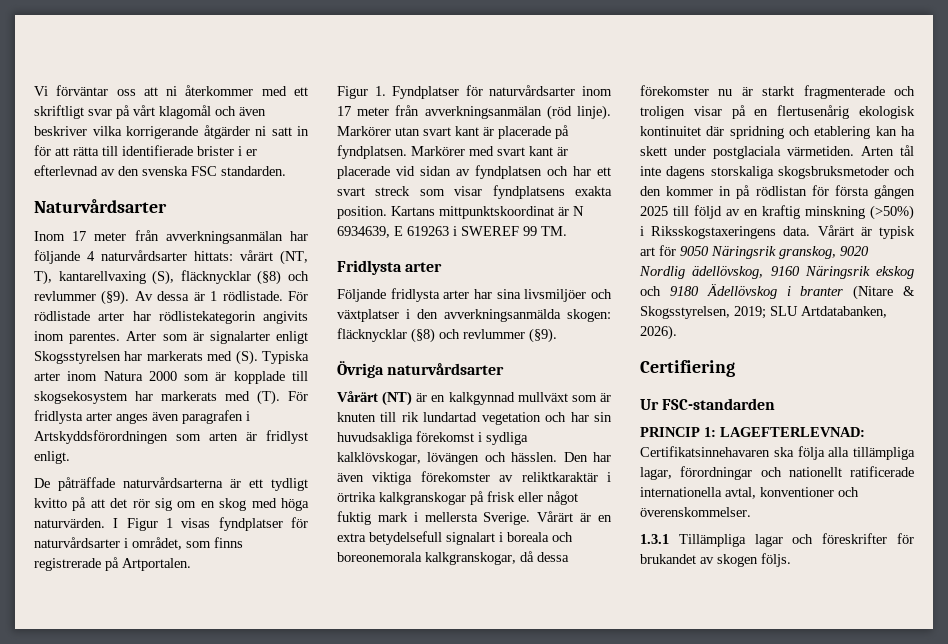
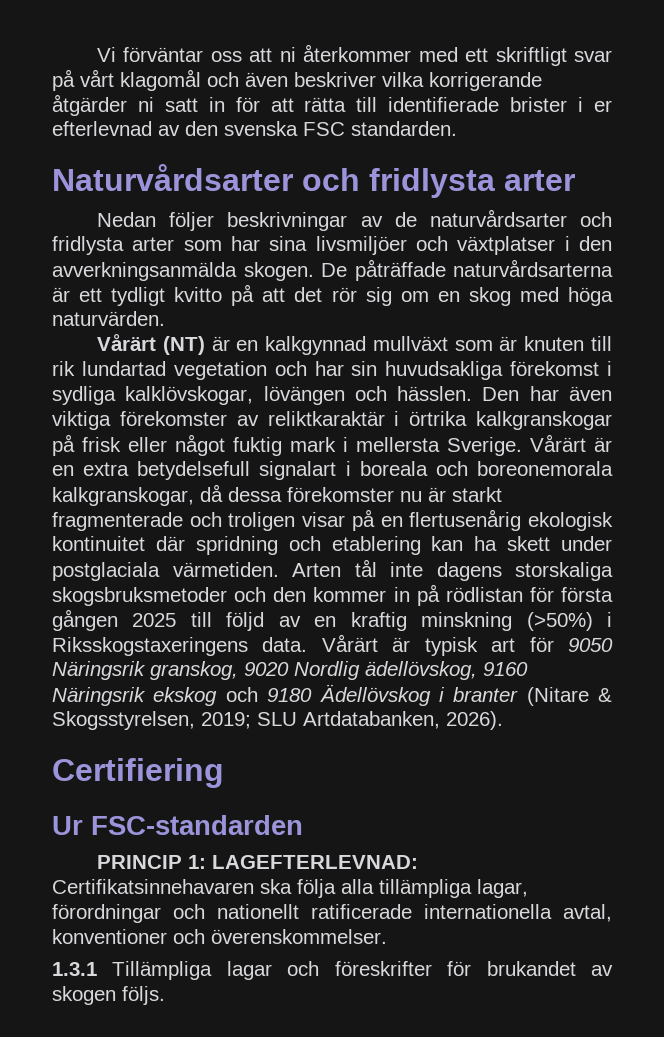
[34,230,308,244] [34,250,308,265] [34,270,309,285] [34,290,308,305] [34,311,308,324] [34,331,308,344] [34,350,309,365] [34,371,308,384] [34,390,308,405] [34,410,250,424] [34,430,308,444] [34,451,70,464] // Inom 17 meter från avverkningsanmälan har följande 4 naturvårdsarter hittats: vårärt (NT, T), kantarellvaxing (S), fläcknycklar (§8) och revlummer (§9). Av dessa är 1 rödlistade. För rödlistade arter har rödlistekategorin angivits inom parentes. Arter som är signalarter enligt Skogsstyrelsen har markerats med (S). Typiska arter inom Natura 2000 som är kopplade till skogsekosystem har markerats med (T). För fridlysta arter anges även paragrafen i Artskyddsförordningen som arten är fridlyst enligt. // -> [302,168,575,198] [97,209,613,231] [52,236,612,255] [52,262,314,281] och fridlysta arter // Nedan följer beskrivningar av de naturvårdsarter och fridlysta arter som har sina livsmiljöer och växtplatser i den avverkningsanmälda skogen.
[113,517,308,531] [34,537,243,550] [34,557,191,571] [337,85,612,99] [337,105,611,120] [337,125,569,139] [337,145,568,159] [337,165,611,179] [337,185,612,199] [337,206,584,219] [337,226,567,238] [337,260,443,275] [337,288,612,302] [337,309,611,322] [337,328,557,343] [337,361,505,378] I Figur 1 visas fyndplatser för naturvårdsarter i området, som finns registrerade på Artportalen. // Figur 1. Fyndplatser för naturvårdsarter inom 17 meter från avverkningsanmälan (röd linje). Markörer utan svart kant är placerade på fyndplatsen. Markörer med svart kant är placerade vid sidan av fyndplatsen och har ett svart streck som visar fyndplatsens exakta position. Kartans mittpunktskoordinat är N 6934639, E 619263 i SWEREF 99 TM. // Fridlysta arter // Följande fridlysta arter har sina livsmiljöer och växtplatser i den avverkningsanmälda skogen: fläcknycklar (§8) och revlummer (§9). // Övriga naturvårdsarter -> (165, 318) none

